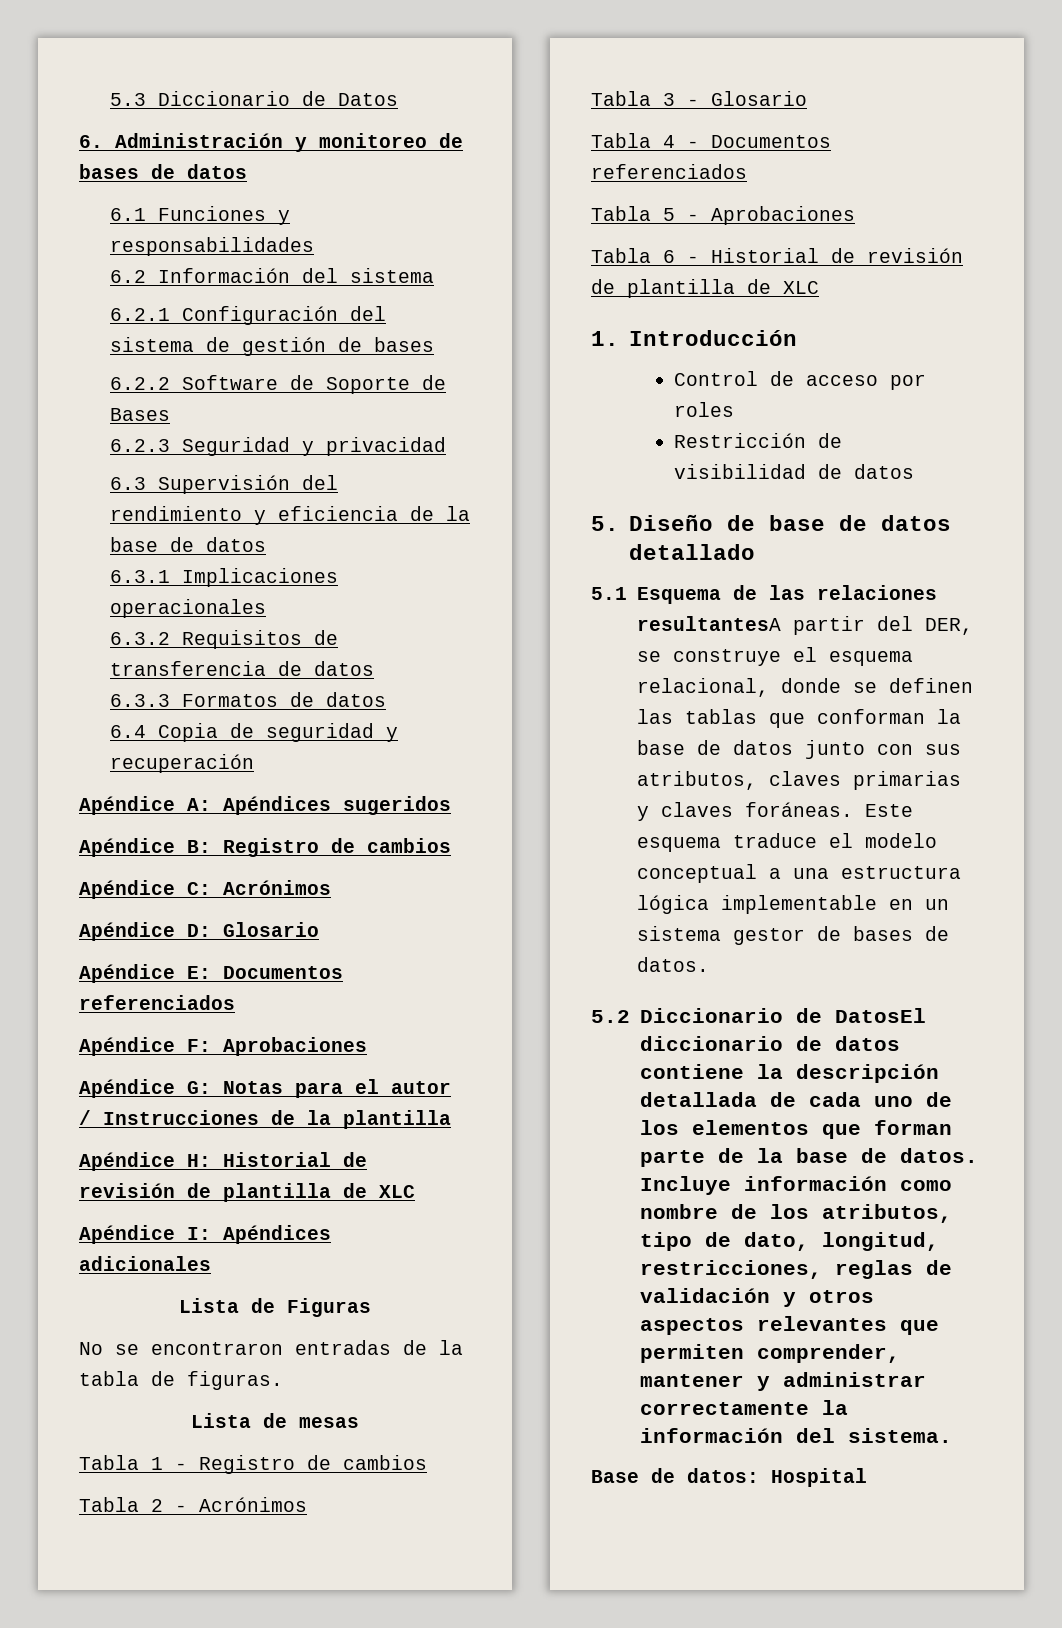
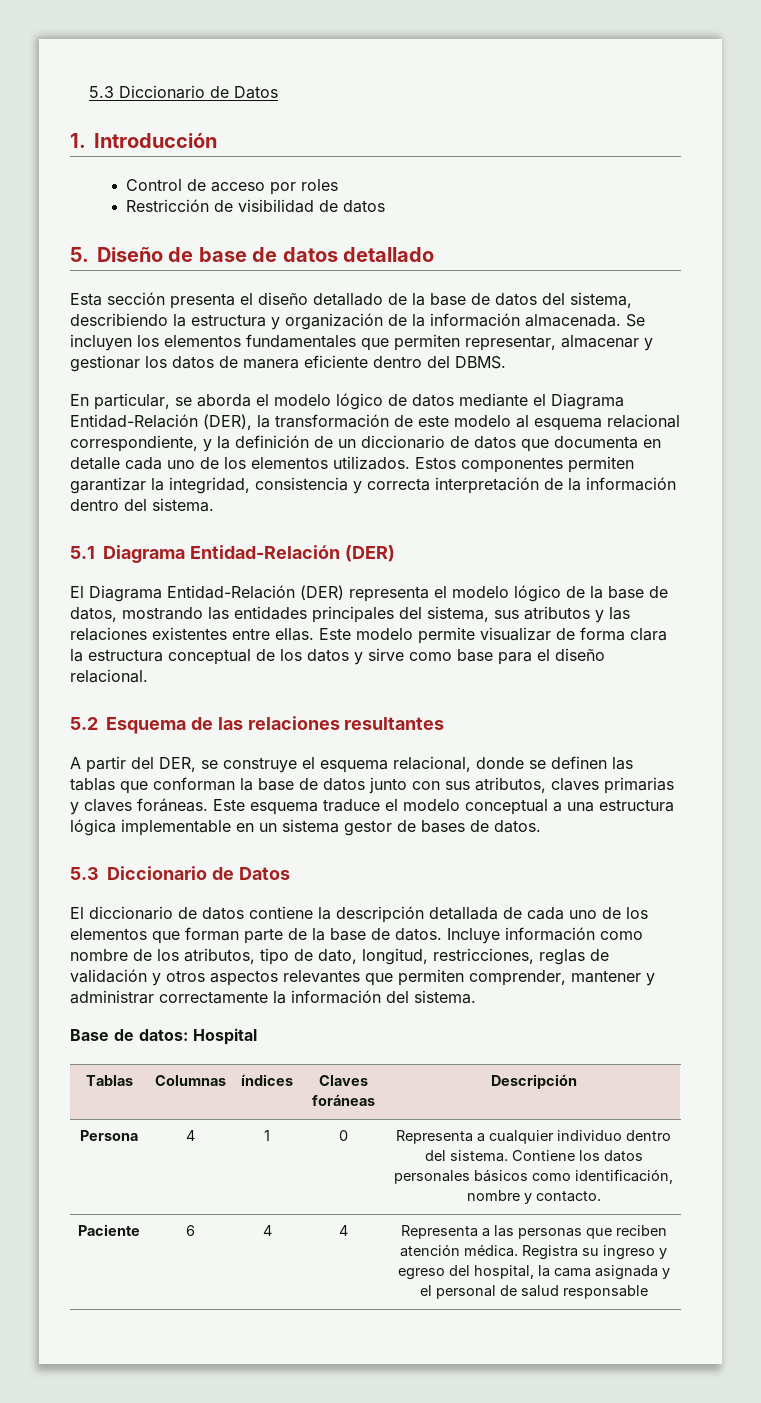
[109,91,398,106] [79,133,463,152] [79,164,247,179] [109,206,290,225] [109,237,314,256] [109,268,434,283] [109,306,386,325] [109,337,434,356] [109,375,446,394] [109,408,170,421] [109,437,446,456] [109,475,338,494] [109,506,470,525] [109,537,266,552] [109,568,338,587] [109,599,266,618] [109,630,338,649] [109,661,374,676] [109,692,386,707] [109,723,398,742] [109,754,254,773] [79,796,451,815] [79,838,451,857] [79,880,331,899] [79,922,319,941] [79,964,343,983] [79,995,235,1010] [79,1037,367,1056] [79,1079,451,1098] [79,1110,451,1129] [79,1152,367,1171] [79,1183,415,1202] [79,1225,331,1244] [79,1256,211,1271] [179,1298,371,1317] [79,1340,463,1355] [79,1371,283,1390] [191,1413,359,1428] [79,1455,427,1474] [79,1497,307,1512] [591,91,807,106] [591,133,831,148] [591,164,747,179] [591,206,855,225] [591,248,963,263] [591,279,819,298] 5.3 Diccionario de Datos // 6. Administración y monitoreo de bases de datos // 6.1 Funciones y responsabilidades // 6.2 Información del sistema // 6.2.1 Configuración del sistema de gestión de bases // 6.2.2 Software de Soporte de Bases // 6.2.3 Seguridad y privacidad // 6.3 Supervisión del rendimiento y eficiencia de la base de datos // 6.3.1 Implicaciones operacionales // 6.3.2 Requisitos de transferencia de datos // 6.3.3 Formatos de datos // 6.4 Copia de seguridad y recuperación // Apéndice A: Apéndices sugeridos // Apéndice B: Registro de cambios // Apéndice C: Acrónimos // Apéndice D: Glosario // Apéndice E: Documentos referenciados // Apéndice F: Aprobaciones // Apéndice G: Notas para el autor / Instrucciones de la plantilla // Apéndice H: Historial de revisión de plantilla de XLC // Apéndice I: Apéndices adicionales // Lista de Figuras // No se encontraron entradas de la tabla de figuras. // Lista de mesas // Tabla 1 - Registro de cambios // Tabla 2 - Acrónimos // Tabla 3 - Glosario // Tabla 4 - Documentos referenciados // Tabla 5 - Aprobaciones // Tabla 6 - Historial de revisión de plantilla de XLC -> [89,85,279,99] 5.3 Diccionario de Datos
[591,587,627,600] 5.1 -> [70,292,632,309] [70,313,645,330] [70,334,653,351] [70,355,506,372] [70,393,624,410] [70,414,680,431] [70,435,661,452] [70,456,634,473] [70,477,676,494] [70,498,214,512] [70,545,395,563] [70,585,668,602] [70,606,630,623] [70,627,667,644] [70,648,605,665] [70,669,148,683] [70,717,98,730] Esta sección presenta el diseño detallado de la base de datos del sistema, describiendo la estructura y organización de la información almacenada. Se incluyen los elementos fundamentales que permiten representar, almacenar y gestionar los datos de manera eficiente dentro del DBMS. // En particular, se aborda el modelo lógico de datos mediante el Diagrama Entidad-Relación (DER), la transformación de este modelo al esquema relacional correspondiente, y la definición de un diccionario de datos que documenta en detalle cada uno de los elementos utilizados. Estos componentes permiten garantizar la integridad, consistencia y correcta interpretación de la información dentro del sistema. // 5.1 Diagrama Entidad-Relación (DER) // El Diagrama Entidad-Relación (DER) representa el modelo lógico de la base de datos, mostrando las entidades principales del sistema, sus atributos y las relaciones existentes entre ellas. Este modelo permite visualizar de forma clara la estructura conceptual de los datos y sirve como base para el diseño relacional. // 5.2
[636,616,781,631] resultantesA -> [344,717,445,730] [70,757,81,769] resultantes // A
[591,1008,926,1023] 5.2 Diccionario de DatosEl -> [70,866,290,880] [70,907,84,919] 5.3 Diccionario de Datos // El
(867, 1477) none -> [85,1075,133,1086] [155,1075,226,1086] [241,1074,293,1086] [319,1075,368,1086] [312,1094,375,1106] [490,1074,577,1089] [80,1130,138,1141] [186,1130,195,1141] [264,1130,270,1141] [339,1130,348,1141] [396,1130,672,1144] [424,1150,643,1162] [394,1169,673,1184] [466,1190,601,1204] [78,1224,140,1236] [186,1225,195,1236] [262,1225,272,1236] [339,1225,348,1236] [400,1225,667,1239] [400,1244,668,1260] [397,1265,670,1280] [419,1285,648,1299] // Tablas | Columnas | índices | Claves foráneas | Descripción // Persona | 4 | 1 | 0 | Representa a cualquier individuo dentro del sistema. Contiene los datos personales básicos como identificación, nombre y contacto. // Paciente | 6 | 4 | 4 | Representa a las personas que reciben atención médica. Registra su ingreso y egreso del hospital, la cama asignada y el personal de salud responsable

